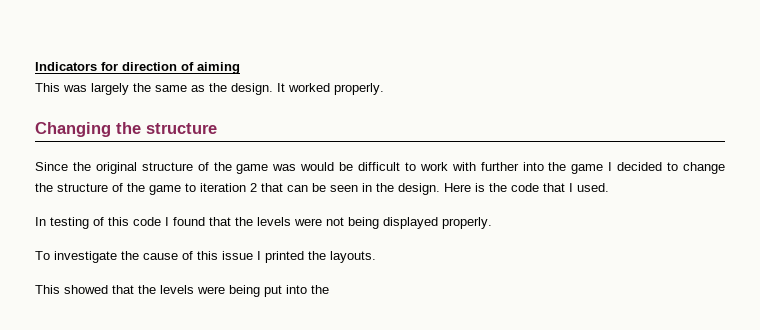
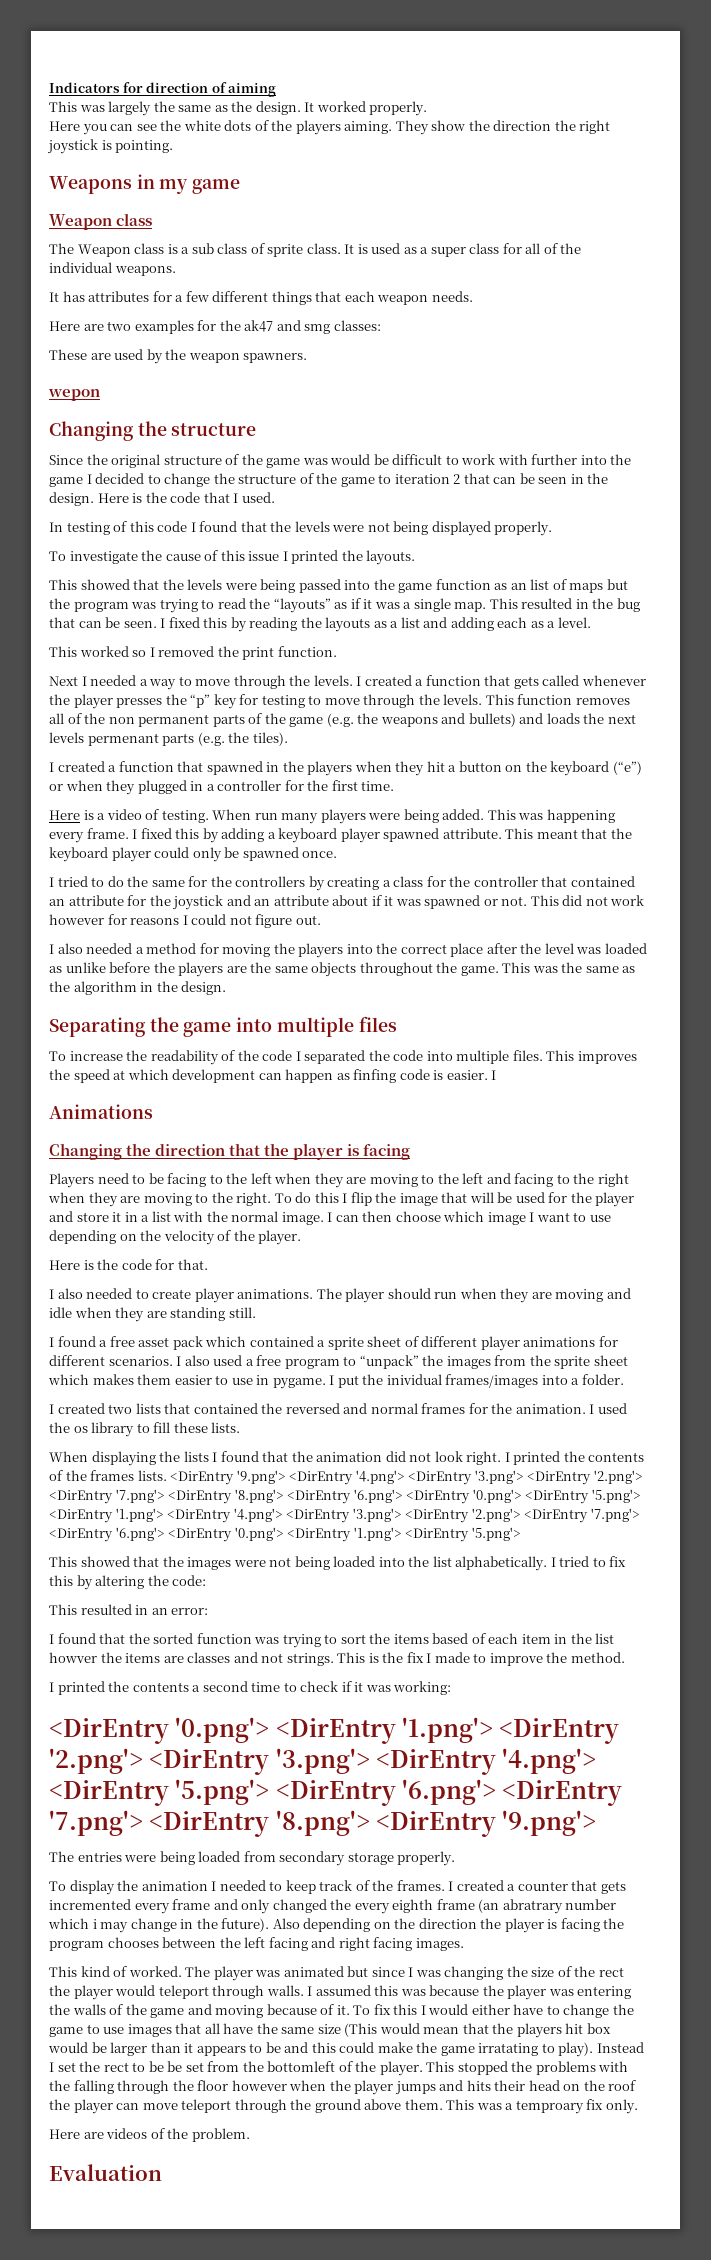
(384, 89) none -> [49,120,611,135] [47,139,174,154] [49,174,241,194] [49,213,153,230] [49,243,582,257] [49,262,176,276] [49,291,473,305] [49,320,381,334] [49,349,308,364] [48,389,100,401] // Here you can see the white dots of the players aiming. They show the direction the right joystick is pointing. // Weapons in my game // Weapon class // The Weapon class is a sub class of sprite class. It is used as a super class for all of the individual weapons. // It has attributes for a few different things that each weapon needs. // Here are two examples for the ak47 and smg classes: // These are used by the weapon spawners. // wepon
[264,285,329,297] put into the -> [298,579,628,593] [49,598,640,613] [49,617,591,632] [49,646,337,660] [49,675,646,690] [49,694,630,709] [49,713,636,727] [49,732,288,746] [49,761,642,776] [49,780,395,795] [49,809,615,824] [49,828,632,843] [49,847,338,862] [49,876,635,891] [49,895,645,910] [49,914,321,928] [49,943,647,958] [49,962,636,977] [49,981,227,995] [49,1016,397,1037] [49,1050,637,1065] [49,1069,497,1083] [49,1104,153,1119] [49,1143,411,1160] [49,1173,629,1188] [48,1192,635,1207] [49,1211,611,1225] [49,1230,302,1245] [49,1259,208,1270] [49,1288,631,1303] [49,1307,256,1322] [49,1336,618,1351] [49,1355,628,1369] [48,1374,624,1389] [49,1403,627,1414] [49,1422,241,1437] [49,1451,645,1466] [49,1470,643,1485] [49,1489,641,1504] [49,1508,640,1523] [49,1527,521,1542] [49,1556,627,1571] [49,1575,207,1590] [49,1604,209,1615] [49,1633,615,1648] [49,1652,625,1666] [49,1681,452,1695] [49,1717,620,1744] [49,1748,597,1775] [49,1779,623,1806] [49,1810,597,1837] [49,1851,456,1866] [49,1880,626,1895] [49,1899,617,1914] [48,1918,625,1933] [49,1937,464,1951] [49,1966,624,1981] [49,1985,632,2000] [49,2004,634,2018] [49,2023,611,2038] [48,2042,644,2057] [49,2061,629,2076] [49,2080,637,2095] [49,2099,638,2114] [49,2128,250,2142] [49,2164,162,2181] passed into the game function as an list of maps but the program was trying to read the “layouts” as if it was a single map. This resulted in the bug that can be seen. I fixed this by reading the layouts as a list and adding each as a level. // This worked so I removed the print function. // Next I needed a way to move through the levels. I created a function that gets called whenever the player presses the “p” key for testing to move through the levels. This function removes all of the non permanent parts of the game (e.g. the weapons and bullets) and loads the next levels permenant parts (e.g. the tiles). // I created a function that spawned in the players when they hit a button on the keyboard (“e”) or when they plugged in a controller for the first time. // Here is a video of testing. When run many players were being added. This was happening every frame. I fixed this by adding a keyboard player spawned attribute. This meant that the keyboard player could only be spawned once. // I tried to do the same for the controllers by creating a class for the controller that contained an attribute for the joystick and an attribute about if it was spawned or not. This did not work however for reasons I could not figure out. // I also needed a method for moving the players into the correct place after the level was loaded as unlike before the players are the same objects throughout the game. This was the same as the algorithm in the design. // Separating the game into multiple files // To increase the readability of the code I separated the code into multiple files. This improves the speed at which development can happen as finfing code is easier. I // Animations // Changing the direction that the player is facing // Players need to be facing to the left when they are moving to the left and facing to the right when they are moving to the right. To do this I flip the image that will be used for the player and store it in a list with the normal image. I can then choose which image I want to use depending on the velocity of the player. // Here is the code for that. // I also needed to create player animations. The player should run when they are moving and idle when they are standing still. // I found a free asset pack which contained a sprite sheet of different player animations for different scenarios. I also used a free program to “unpack” the images from the sprite sheet which makes them easier to use in pygame. I put the inividual frames/images into a folder. // I created two lists that contained the reversed and normal frames for the animation. I used the os library to fill these lists. // When displaying the lists I found that the animation did not look right. I printed the contents of the frames lists. <DirEntry '9.png'> <DirEntry '4.png'> <DirEntry '3.png'> <DirEntry '2.png'> <DirEntry '7.png'> <DirEntry '8.png'> <DirEntry '6.png'> <DirEntry '0.png'> <DirEntry '5.png'> <DirEntry '1.png'> <DirEntry '4.png'> <DirEntry '3.png'> <DirEntry '2.png'> <DirEntry '7.png'> <DirEntry '6.png'> <DirEntry '0.png'> <DirEntry '1.png'> <DirEntry '5.png'> // This showed that the images were not being loaded into the list alphabetically. I tried to fix this by altering the code: // This resulted in an error: // I found that the sorted function was trying to sort the items based of each item in the list howver the items are classes and not strings. This is the fix I made to improve the method. // I printed the contents a second time to check if it was working: // <DirEntry '0.png'> <DirEntry '1.png'> <DirEntry '2.png'> <DirEntry '3.png'> <DirEntry '4.png'> <DirEntry '5.png'> <DirEntry '6.png'> <DirEntry '7.png'> <DirEntry '8.png'> <DirEntry '9.png'> // The entries were being loaded from secondary storage properly. // To display the animation I needed to keep track of the frames. I created a counter that gets incremented every frame and only changed the every eighth frame (an abratrary number which i may change in the future). Also depending on the direction the player is facing the program chooses between the left facing and right facing images. // This kind of worked. The player was animated but since I was changing the size of the rect the player would teleport through walls. I assumed this was because the player was entering the walls of the game and moving because of it. To fix this I would either have to change the game to use images that all have the same size (This would mean that the players hit box would be larger than it appears to be and this could make the game irratating to play). Instead I set the rect to be be set from the bottomleft of the player. This stopped the problems with the falling through the floor however when the player jumps and hits their head on the roof the player can move teleport through the ground above them. This was a temproary fix only. // Here are videos of the problem. // Evaluation

